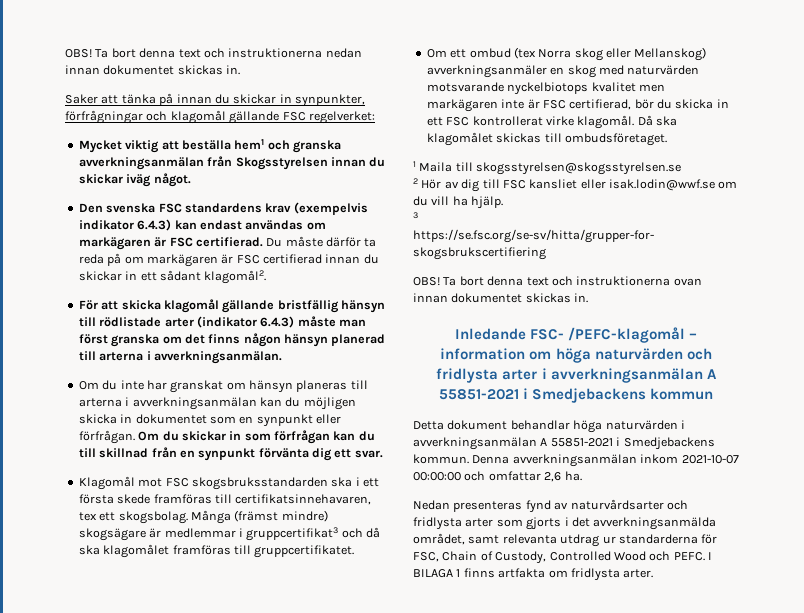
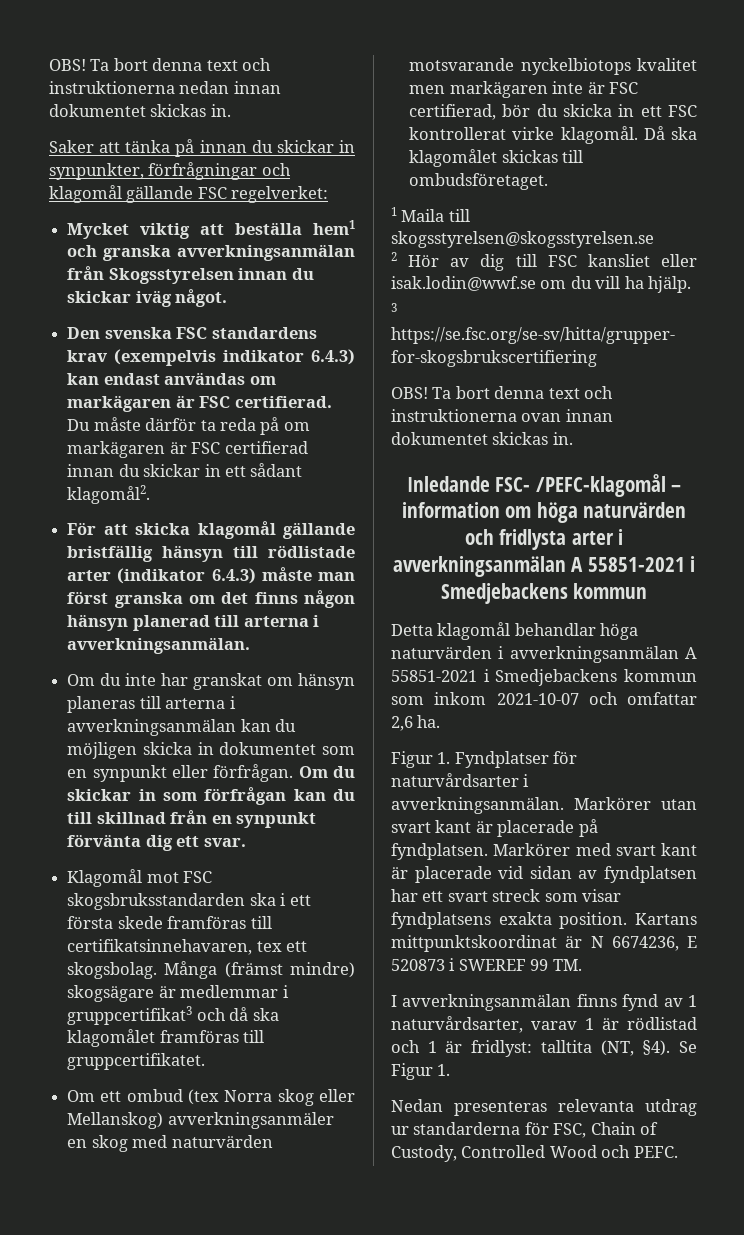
[447,420,508,430] dokument -> [437,622,511,640] klagomål
[413,454,637,467] kommun. Denna avverkningsanmälan -> [624,669,697,682] [391,696,424,705] kommun som
[413,472,461,481] 00:00:00 -> (579, 699) none
[413,499,688,513] [413,517,717,530] [413,533,500,545] Nedan presenteras fynd av naturvårdsarter och fridlysta arter som gjorts i det avverkningsanmälda området, samt -> [391,751,578,768] [391,773,530,787] [391,797,697,814] [391,819,598,837] [391,843,697,860] [391,866,697,883] [391,889,622,902] [391,912,697,929] [391,935,697,952] [391,958,582,971] [391,994,697,1011] [391,1016,697,1033] [391,1040,697,1057] [391,1063,451,1080] [391,1099,547,1116] Figur 1. Fyndplatser för naturvårdsarter i avverkningsanmälan. Markörer utan svart kant är placerade på fyndplatsen. Markörer med svart kant är placerade vid sidan av fyndplatsen har ett svart streck som visar fyndplatsens exakta position. Kartans mittpunktskoordinat är N 6674236, E 520873 i SWEREF 99 TM. // I avverkningsanmälan finns fynd av 1 naturvårdsarter, varav 1 är rödlistad och 1 är fridlyst: talltita (NT, §4). Se Figur 1. // Nedan presenteras
[708,552,712,560] [413,568,654,581] I BILAGA 1 finns artfakta om fridlysta arter. -> (678, 1152) none

